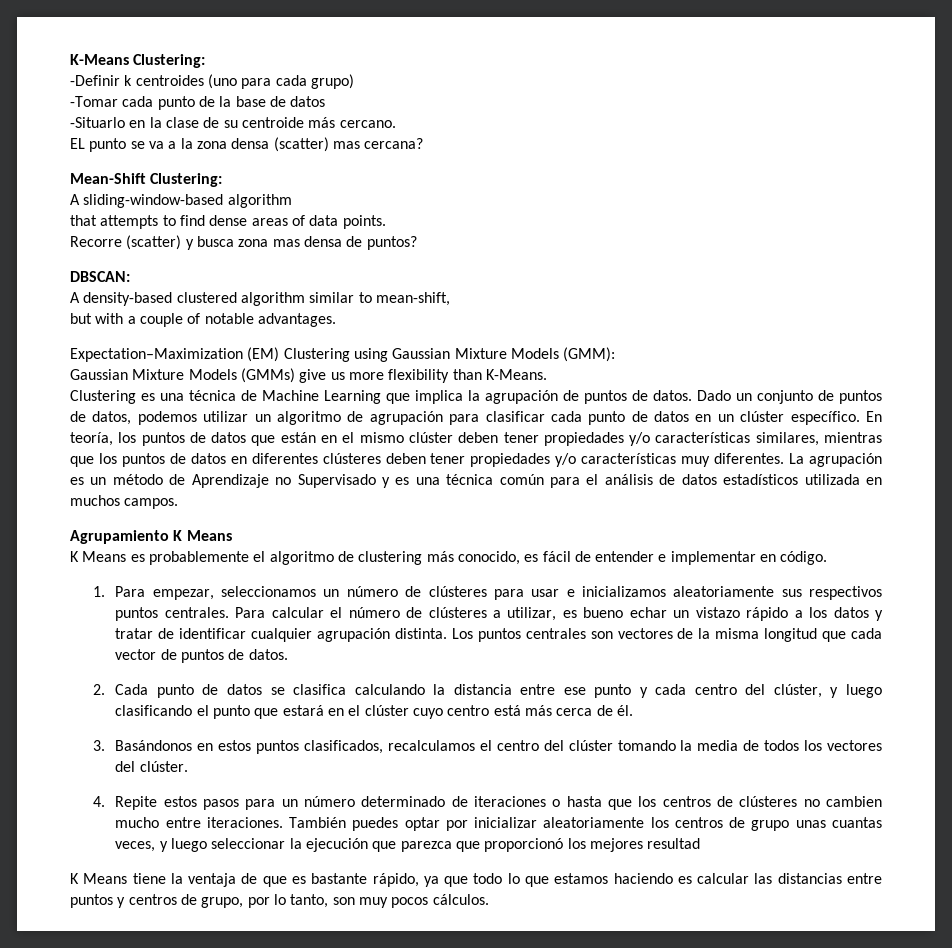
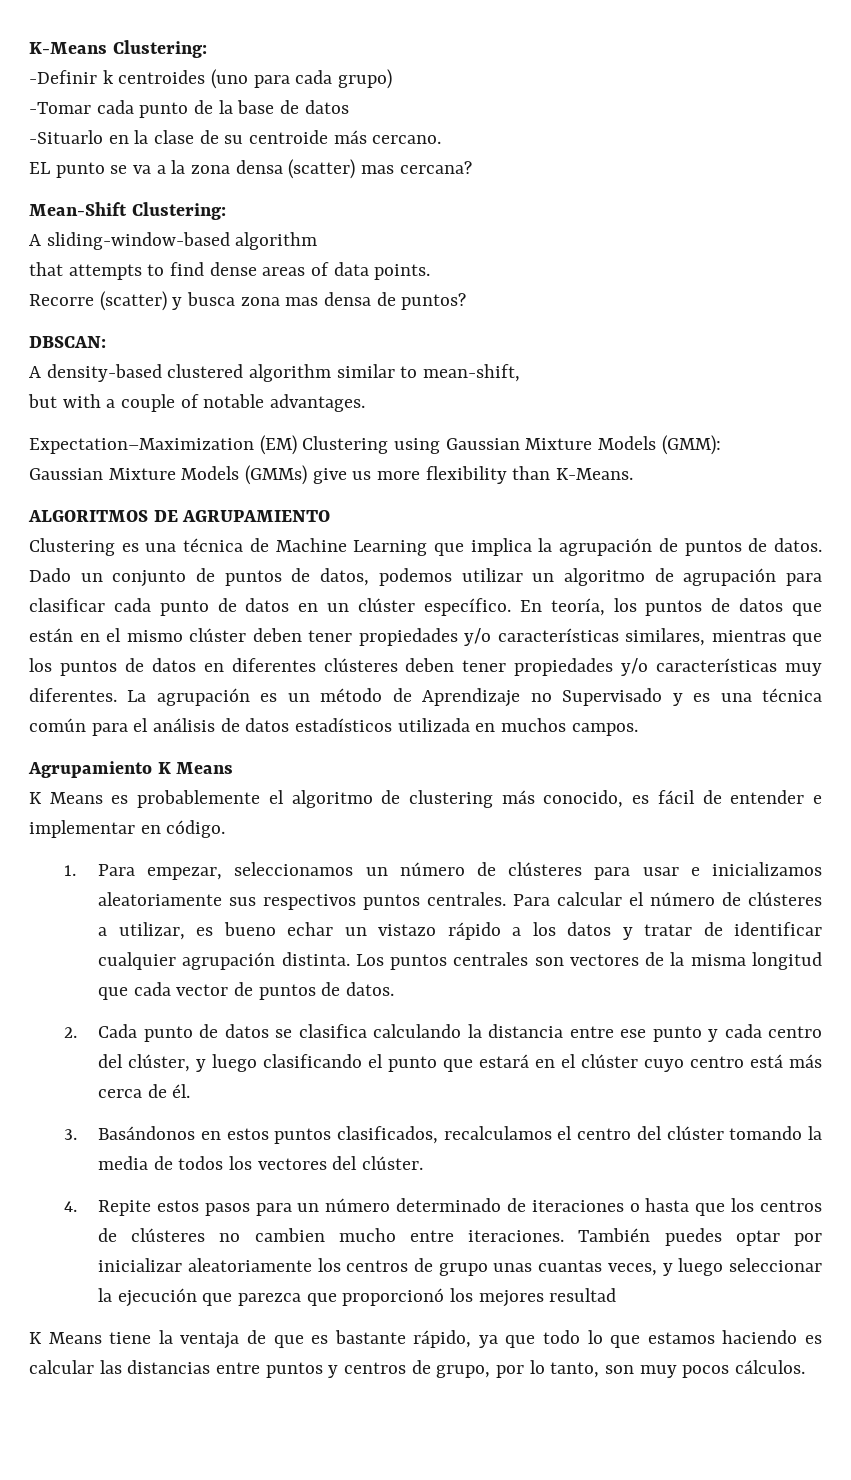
(547, 374) none -> [28,510,331,522] // ALGORITMOS DE AGRUPAMIENTO

